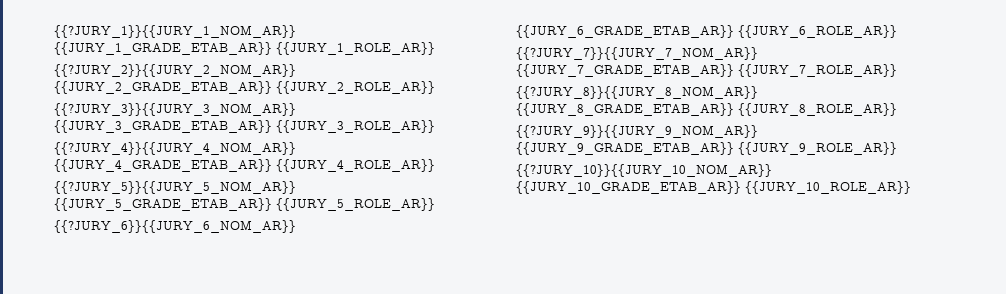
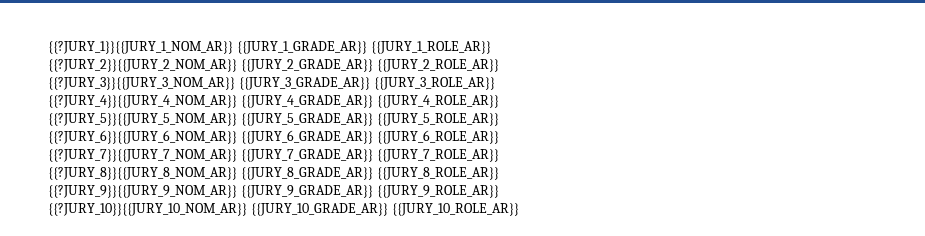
[54,42,272,55] {{JURY_1_GRADE_ETAB_AR}} -> [236,41,367,54] {{JURY_1_GRADE_AR}}
[54,81,272,94] {{JURY_2_GRADE_ETAB_AR}} -> [240,59,373,72] {{JURY_2_GRADE_AR}}
[54,120,272,133] {{JURY_3_GRADE_ETAB_AR}} -> [238,77,370,90] {{JURY_3_GRADE_AR}}
[54,159,272,172] {{JURY_4_GRADE_ETAB_AR}} -> [240,95,373,108] {{JURY_4_GRADE_AR}}
[54,198,272,211] {{JURY_5_GRADE_ETAB_AR}} -> [240,113,373,126] {{JURY_5_GRADE_AR}}
[516,25,734,38] {{JURY_6_GRADE_ETAB_AR}} -> [240,130,373,144] {{JURY_6_GRADE_AR}}
[516,64,734,77] {{JURY_7_GRADE_ETAB_AR}} -> [240,149,373,162] {{JURY_7_GRADE_AR}}
[516,103,734,116] {{JURY_8_GRADE_ETAB_AR}} -> [240,167,373,180] {{JURY_8_GRADE_AR}}
[516,142,734,155] {{JURY_9_GRADE_ETAB_AR}} -> [240,185,373,198] {{JURY_9_GRADE_AR}}
[516,181,741,194] {{JURY_10_GRADE_ETAB_AR}} -> [250,203,388,216] {{JURY_10_GRADE_AR}}

